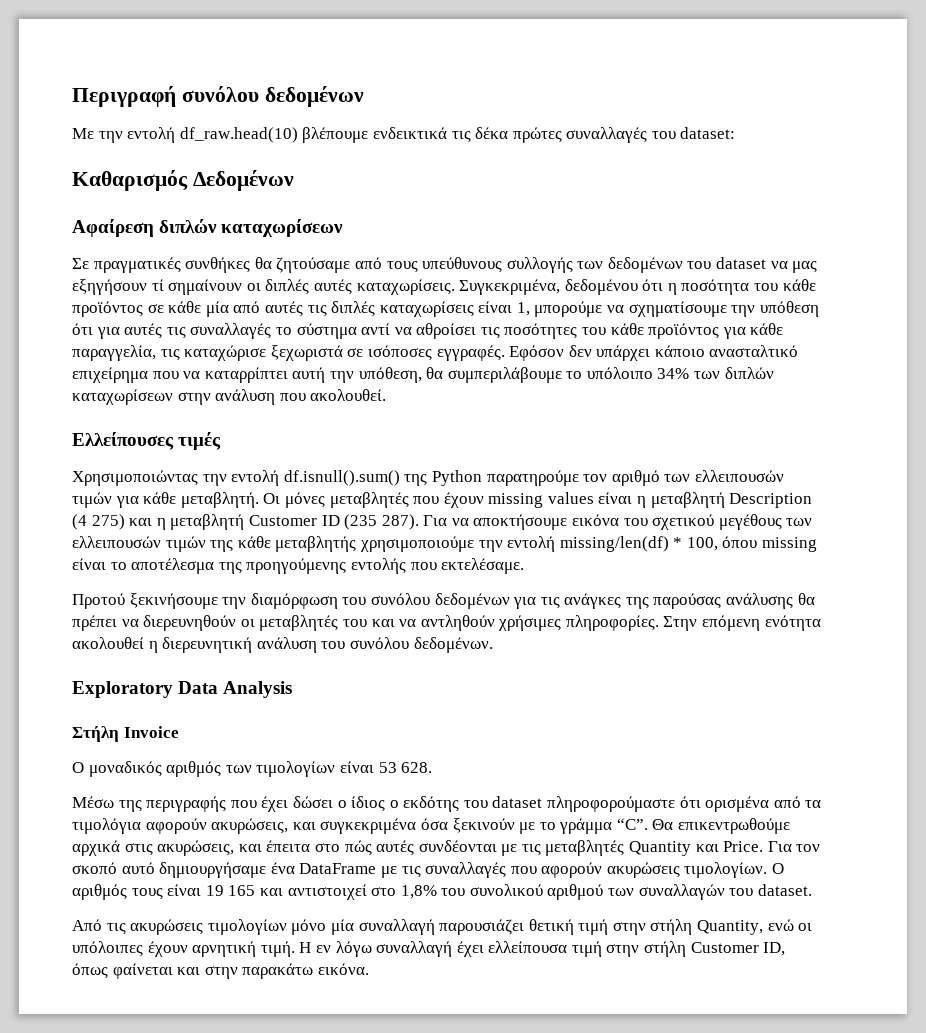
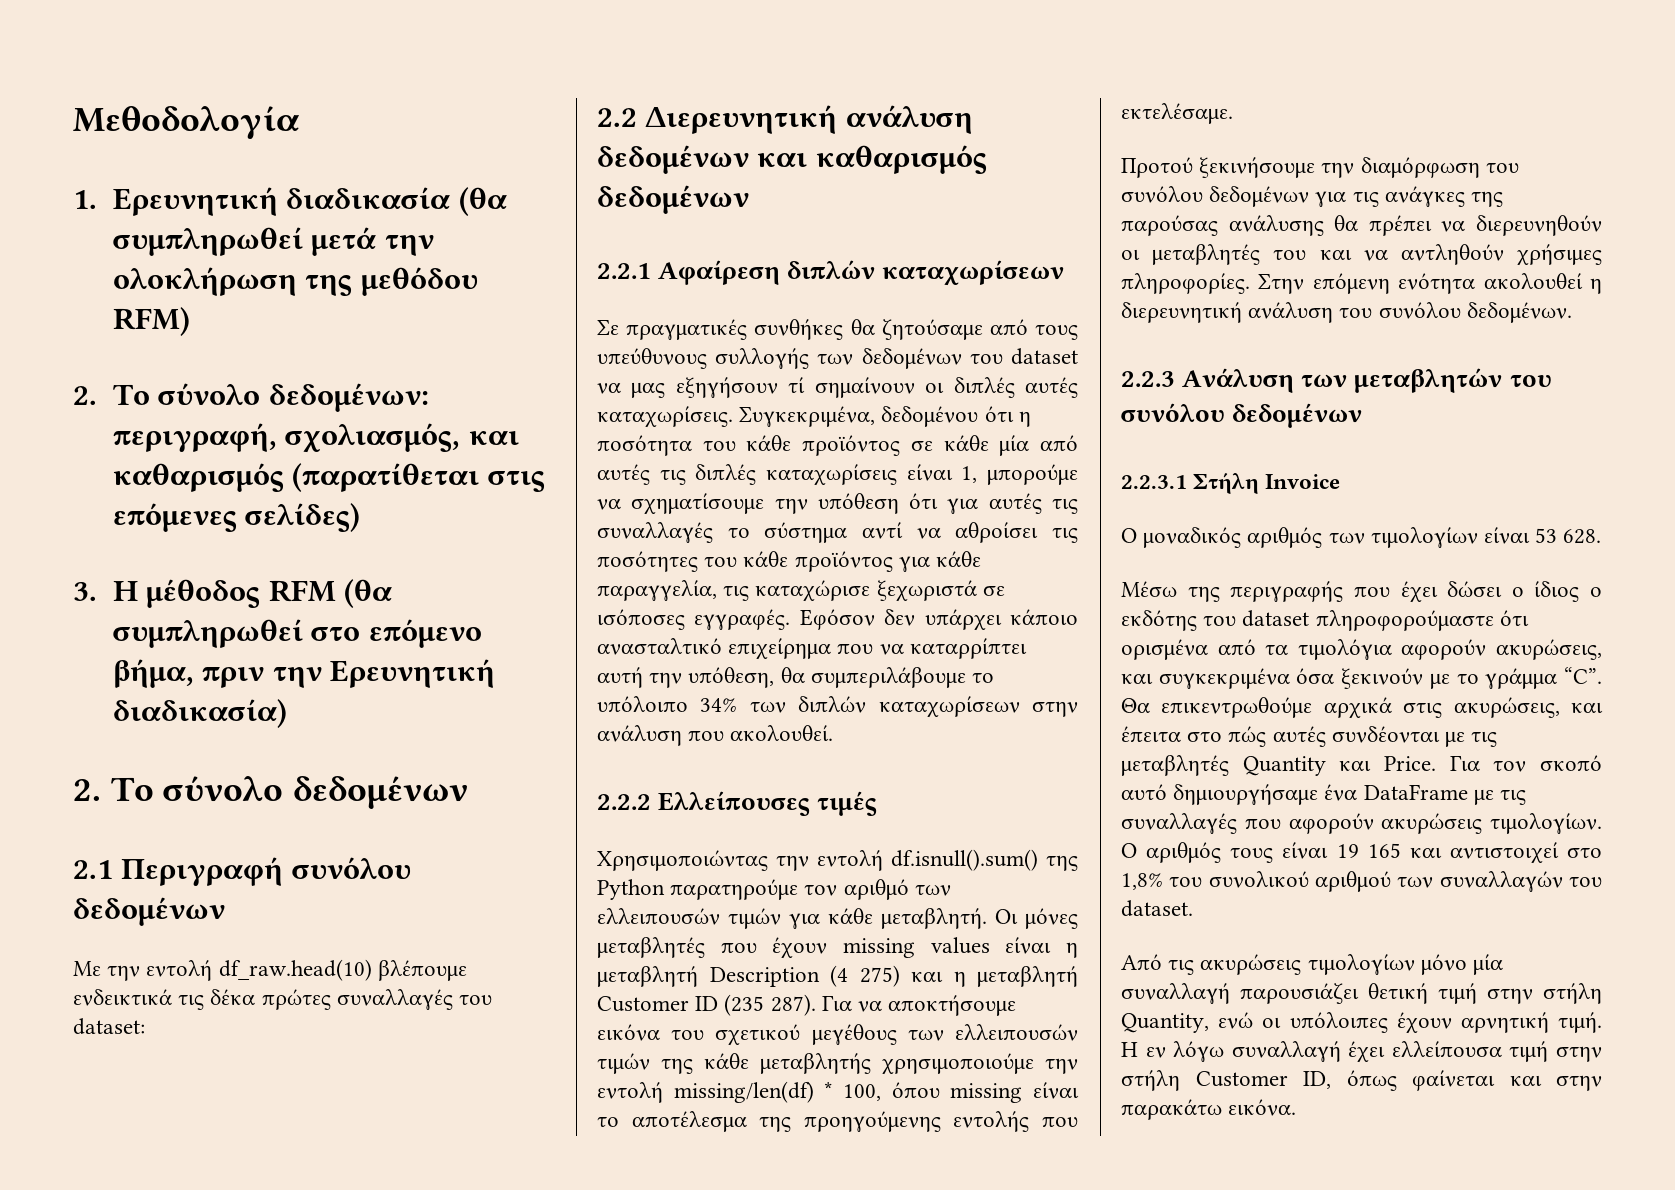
(72, 96) none -> [73,106,300,139] [73,187,507,216] [113,227,434,256] [113,267,478,296] [113,307,191,336] [73,383,429,412] [113,423,519,453] [113,463,545,492] [113,503,361,532] [73,579,393,608] [113,619,482,648] [113,659,496,688] [113,699,288,728] [73,776,469,809] [73,860,113,879] Μεθοδολογία // 1. Ερευνητική διαδικασία (θα συμπληρωθεί μετά την ολοκλήρωση της μεθόδου RFM) // 2. Το σύνολο δεδομένων: περιγραφή, σχολιασμός, και καθαρισμός (παρατίθεται στις επόμενες σελίδες) // 3. Η μέθοδος RFM (θα συμπληρωθεί στο επόμενο βήμα, πριν την Ερευνητική διαδικασία) // 2. Το σύνολο δεδομένων // 2.1
[72,170,294,191] Καθαρισμός Δεδομένων // -> [597,105,973,134] [597,145,987,174] [597,185,749,214] [597,263,651,279] 2.2 Διερευνητική ανάλυση δεδομένων και καθαρισμός δεδομένων // 2.2.1
(387, 395) none -> [597,794,651,810] 2.2.2
[72,681,293,698] Exploratory Data Analysis // -> [1121,368,1552,393] [1121,403,1363,428] [1121,475,1187,489] 2.2.3 Ανάλυση των μεταβλητών του συνόλου δεδομένων // 2.2.3.1

